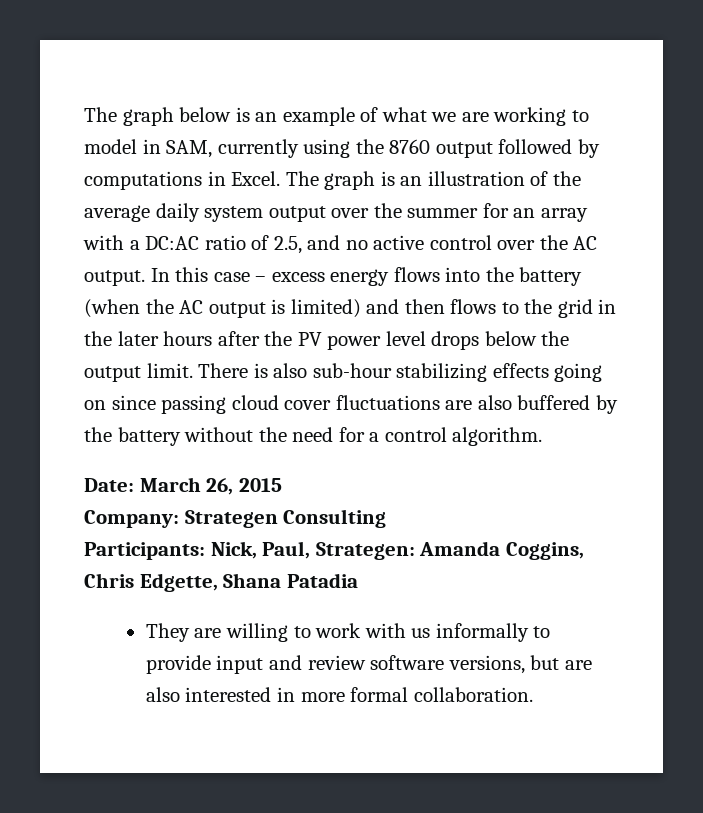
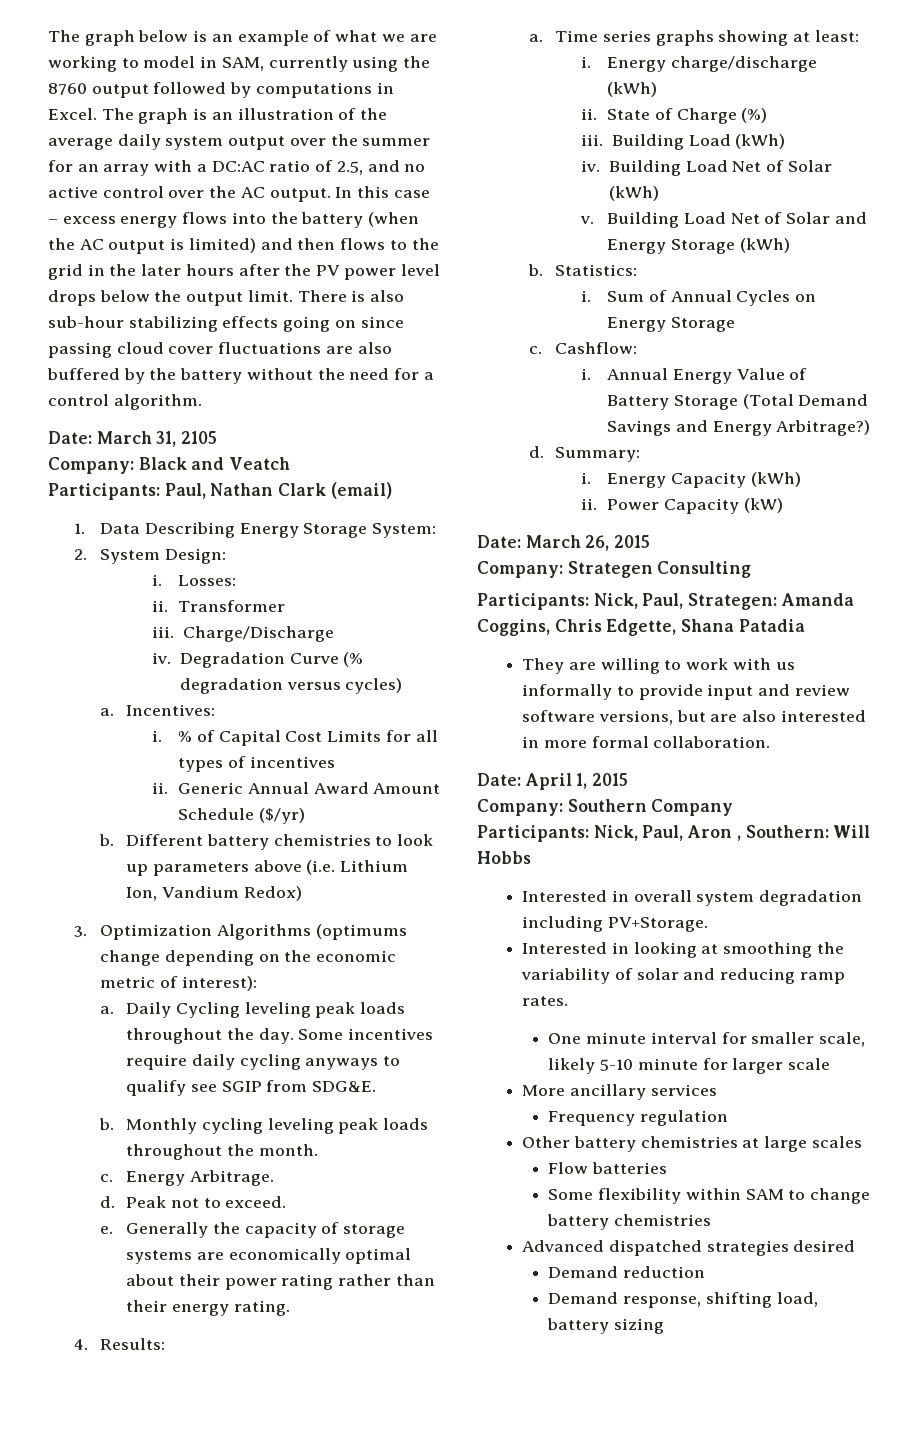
(543, 436) none -> [48,431,218,447] [48,457,291,474] [48,482,392,500] [74,522,436,538] [74,548,226,564] [152,574,237,586] [152,600,286,612] [152,626,334,642] [152,652,364,668] [179,678,403,694] [100,704,216,716] [152,730,438,746] [178,756,335,772] [152,782,441,794] [178,808,305,824] [99,834,434,850] [126,860,409,876] [126,886,302,901] [74,924,407,940] [100,950,396,966] [100,976,257,991] [100,1002,406,1018] [126,1028,434,1044] [126,1054,401,1070] [126,1080,377,1096] [99,1118,429,1134] [126,1144,318,1160] [100,1170,274,1186] [100,1196,287,1208] [100,1222,406,1238] [126,1248,412,1264] [126,1274,435,1290] [126,1300,290,1316] [74,1338,166,1350] [529,30,859,46] [581,56,817,72] [607,82,658,97] [581,108,768,124] [581,134,786,150] [581,160,832,176] [608,186,659,201] [580,212,867,228] [607,238,790,254] [528,264,638,276] [581,290,817,306] [607,317,735,332] [529,342,638,354] [581,368,808,384] [607,394,869,410] [607,420,871,436] [529,446,641,462] [581,472,801,488] [581,498,783,514] // Date: March 31, 2105 // Company: Black and Veatch // Participants: Paul, Nathan Clark (email) // 1. Data Describing Energy Storage System: // 2. System Design: // i. Losses: // ii. Transformer // iii. Charge/Discharge // iv. Degradation Curve (% degradation versus cycles) // a. Incentives: // i. % of Capital Cost Limits for all types of incentives // ii. Generic Annual Award Amount Schedule ($/yr) // b. Different battery chemistries to look up parameters above (i.e. Lithium Ion, Vandium Redox) // 3. Optimization Algorithms (optimums change depending on the economic metric of interest): // a. Daily Cycling leveling peak loads throughout the day. Some incentives require daily cycling anyways to qualify see SGIP from SDG&E. // b. Monthly cycling leveling peak loads throughout the month. // c. Energy Arbitrage. // d. Peak not to exceed. // e. Generally the capacity of storage systems are economically optimal about their power rating rather than their energy rating. // 4. Results: // a. Time series graphs showing at least: // i. Energy charge/discharge (kWh) // ii. State of Charge (%) // iii. Building Load (kWh) // iv. Building Load Net of Solar (kWh) // v. Building Load Net of Solar and Energy Storage (kWh) // b. Statistics: // i. Sum of Annual Cycles on Energy Storage // c. Cashflow: // i. Annual Energy Value of Battery Storage (Total Demand Savings and Energy Arbitrage?) // d. Summary: // i. Energy Capacity (kWh) // ii. Power Capacity (kW)
(533, 694) none -> [477,773,629,790] [477,799,734,816] [477,825,871,842] [477,851,531,864] [522,890,863,906] [522,916,709,932] [522,942,844,958] [521,968,845,984] [522,996,569,1006] [548,1032,865,1047] [548,1058,830,1074] [522,1084,717,1100] [548,1110,729,1126] [522,1136,862,1152] [548,1162,668,1174] [548,1188,870,1204] [547,1214,712,1230] [522,1240,856,1256] [548,1266,706,1278] [548,1292,818,1308] [547,1318,665,1334] // Date: April 1, 2015 // Company: Southern Company // Participants: Nick, Paul, Aron , Southern: Will Hobbs // Interested in overall system degradation including PV+Storage. // Interested in looking at smoothing the variability of solar and reducing ramp rates. // One minute interval for smaller scale, likely 5-10 minute for larger scale // More ancillary services // Frequency regulation // Other battery chemistries at large scales // Flow batteries // Some flexibility within SAM to change battery chemistries // Advanced dispatched strategies desired // Demand reduction // Demand response, shifting load, battery sizing

